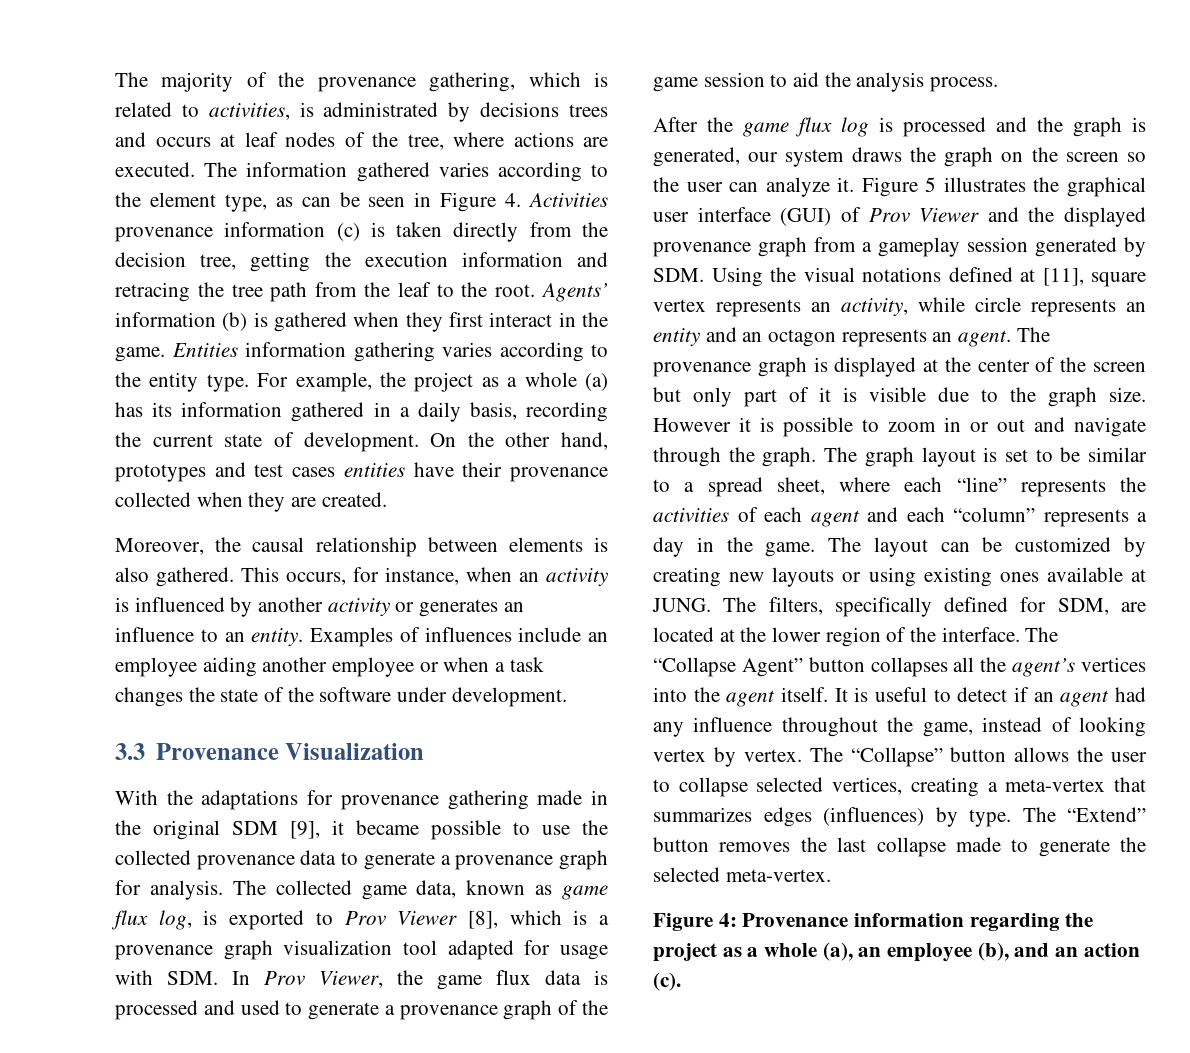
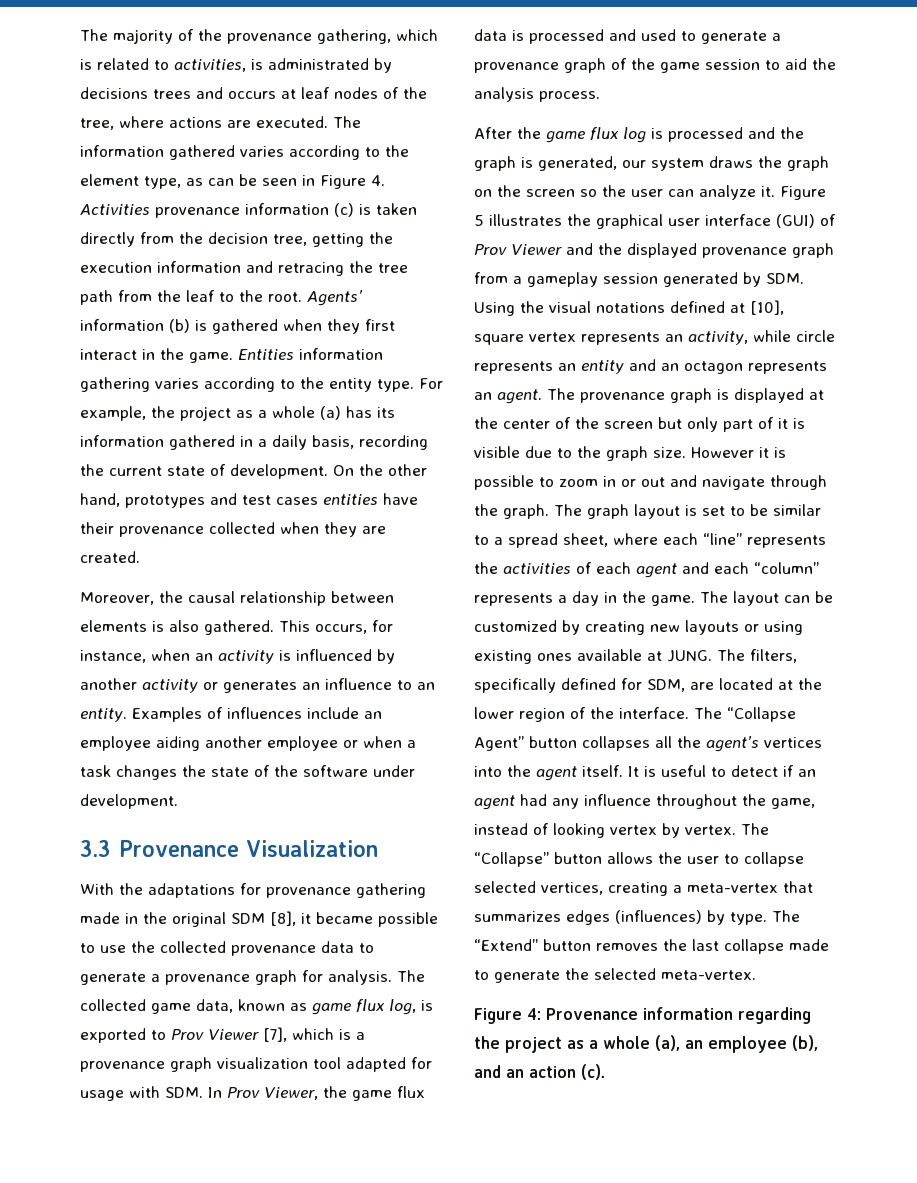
[290,821,320,839] [9], -> [270,911,296,926] [8],
[467,911,498,929] [8], -> [263,1027,287,1042] [7],
[1042,268,1084,286] [11], -> [750,300,784,315] [10],

